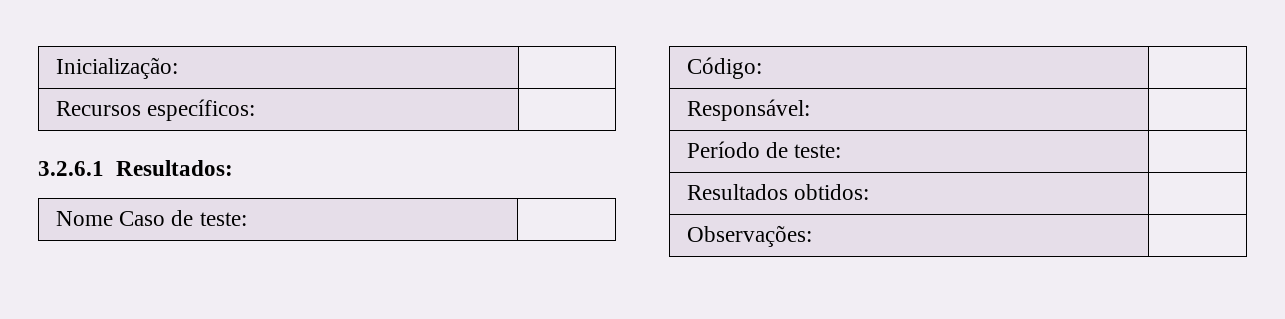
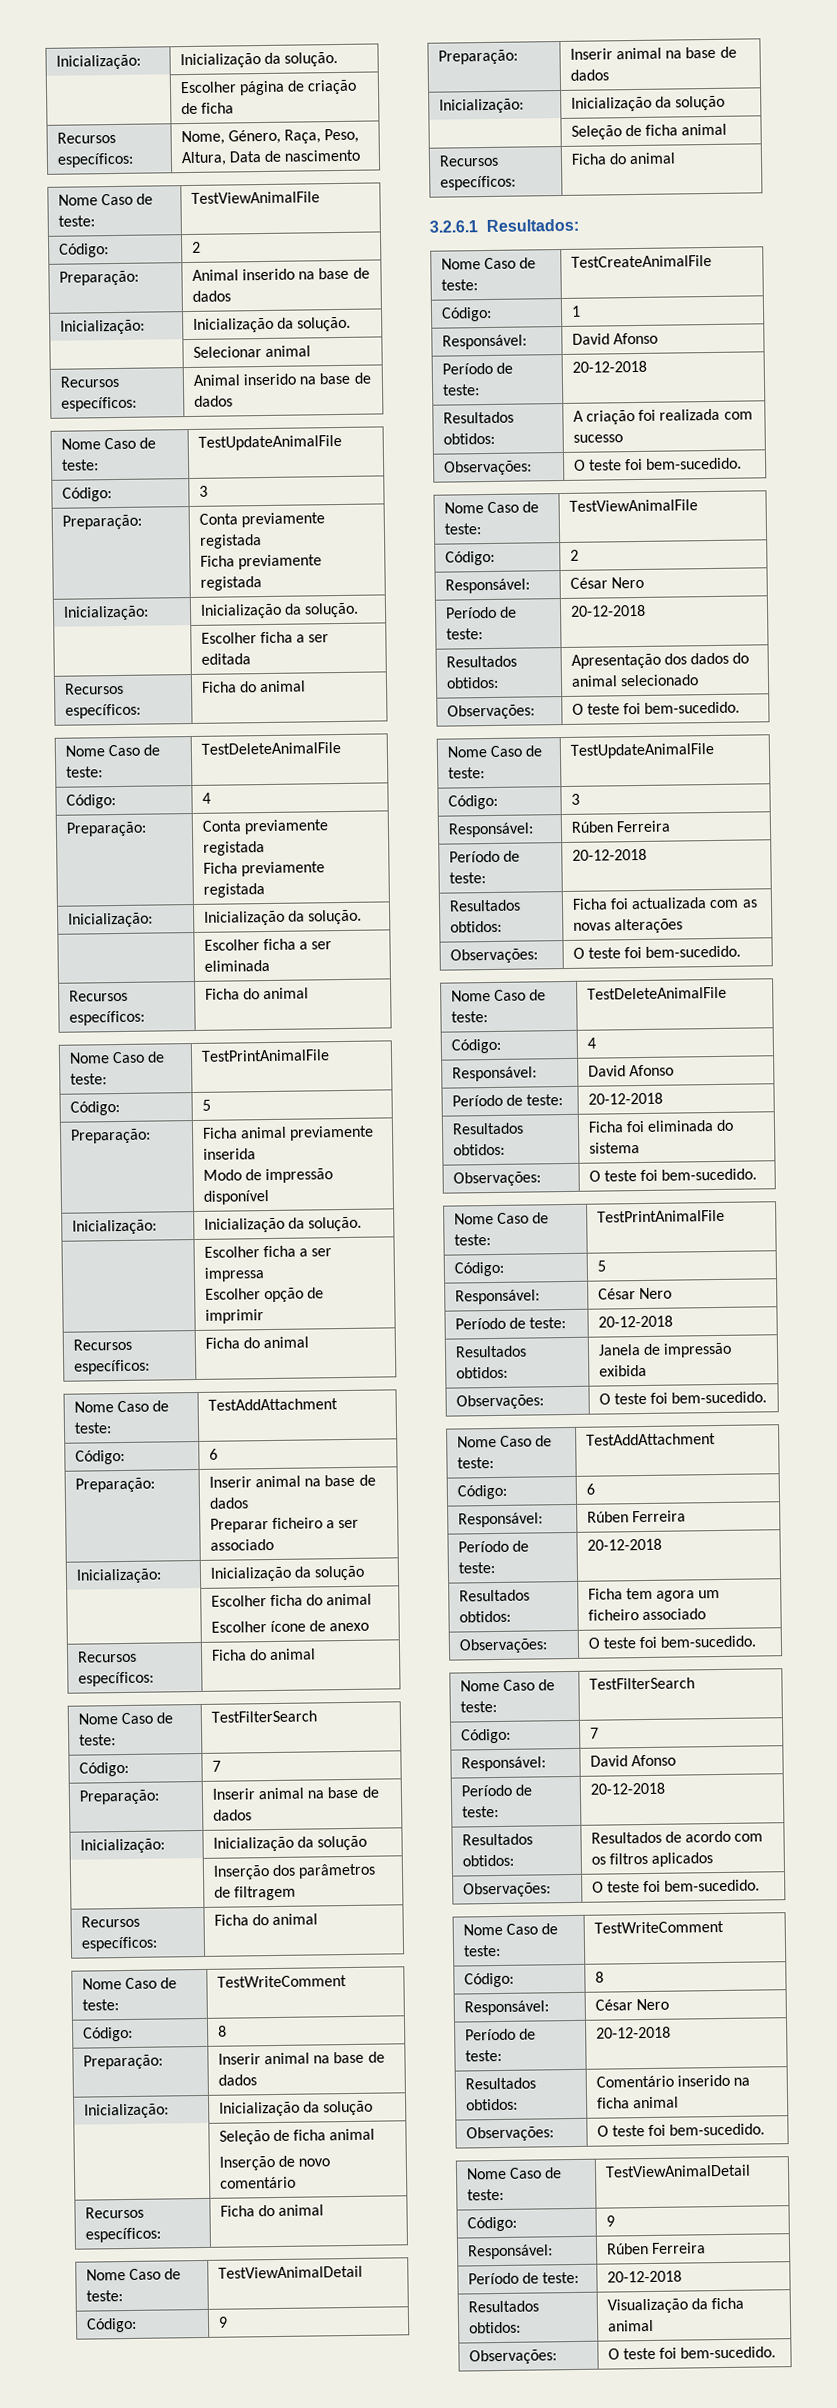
[56,57,179,79] [56,99,256,121] Inicialização: | // Recursos específicos: | -> [55,54,141,70] [179,51,339,69] [179,79,358,96] [180,102,235,115] [56,131,116,144] [56,152,134,168] [180,128,360,146] [180,149,361,167] [57,193,154,206] [57,215,95,227] [190,191,320,204] [58,243,109,258] [191,241,201,253] [58,270,139,286] [191,267,370,281] [191,290,231,302] [59,319,145,335] [192,316,352,333] [192,345,312,358] [59,375,119,388] [60,396,137,412] [192,372,371,386] [193,395,233,407] [60,437,157,450] [60,459,99,471] [197,434,342,451] [61,487,112,502] [198,485,208,497] [61,514,142,530] [198,512,326,528] [198,534,262,549] [199,554,323,570] [199,576,262,591] [62,605,149,621] [199,602,360,619] [200,631,330,644] [200,653,251,665] [63,682,124,695] [64,703,141,719] [200,680,307,693] [64,744,161,757] [65,766,103,778] [200,742,341,755] [65,794,116,809] [201,792,211,804] [65,821,147,837] [201,819,330,835] [202,841,265,856] [202,861,326,877] [202,883,265,898] [67,912,153,928] [203,909,363,926] [203,938,333,951] [203,959,270,972] [68,989,128,1002] [68,1010,145,1026] [204,987,310,1000] [68,1051,166,1064] [69,1073,107,1085] [200,1049,330,1062] [69,1101,120,1116] [201,1099,211,1111] [69,1128,151,1144] [201,1125,375,1141] [202,1148,256,1160] [202,1168,334,1184] [202,1190,269,1205] [71,1219,157,1235] [203,1216,363,1233] [203,1245,333,1258] [203,1267,265,1282] [204,1287,325,1303] [204,1309,264,1324] [72,1338,132,1351] [73,1359,150,1375] [204,1336,310,1349] [73,1400,170,1413] [73,1422,112,1434] [207,1398,338,1411] [74,1449,125,1465] [208,1448,218,1460] [74,1477,155,1493] [208,1474,376,1488] [208,1497,249,1509] [209,1517,360,1533] [209,1538,274,1551] [75,1568,162,1584] [209,1565,366,1582] [210,1593,373,1607] [210,1620,370,1633] [76,1650,137,1663] [77,1671,154,1687] [210,1648,317,1661] [77,1712,174,1725] [78,1734,116,1746] [210,1710,317,1723] [78,1761,129,1777] [211,1760,221,1772] [78,1789,160,1805] [211,1786,379,1800] [212,1809,252,1821] [79,1838,165,1854] [212,1835,368,1852] [212,1863,377,1880] [213,1885,297,1901] [80,1915,140,1928] [80,1936,158,1952] [213,1913,319,1926] [81,1977,178,1990] [81,1999,119,2011] [216,1975,347,1988] [82,2026,133,2042] [217,2025,227,2037] [82,2054,163,2070] [217,2051,385,2065] [217,2074,257,2086] [83,2103,169,2119] [218,2100,374,2117] [218,2128,376,2145] [218,2155,331,2171] [219,2176,296,2189] [84,2206,144,2219] [84,2227,161,2243] [219,2204,325,2217] [85,2268,182,2281] [85,2290,123,2302] [217,2265,363,2279] [85,2317,137,2333] [217,2316,228,2328] [437,49,518,65] [569,46,737,60] [569,69,609,81] [438,98,524,114] [570,95,726,112] [570,123,728,140] [438,154,499,167] [439,175,516,191] [570,152,677,165] Inicialização: | Inicialização da solução. // | Escolher página de criação de ficha // Recursos específicos: | Nome, Género, Raça, Peso, Altura, Data de nascimento // Nome Caso de teste: | TestViewAnimalFile // Código: | 2 // Preparação: | Animal inserido na base de dados // Inicialização: | Inicialização da solução. // | Selecionar animal // Recursos específicos: | Animal inserido na base de dados // Nome Caso de teste: | TestUpdateAnimalFile // Código: | 3 // Preparação: | Conta previamente registada // Ficha previamente registada // Inicialização: | Inicialização da solução. // | Escolher ficha a ser editada // Recursos específicos: | Ficha do animal // Nome Caso de teste: | TestDeleteAnimalFile // Código: | 4 // Preparação: | Conta previamente registada // Ficha previamente registada // Inicialização: | Inicialização da solução. // | Escolher ficha a ser eliminada // Recursos específicos: | Ficha do animal // Nome Caso de teste: | TestPrintAnimalFile // Código: | 5 // Preparação: | Ficha animal previamente inserida // Modo de impressão disponível // Inicialização: | Inicialização da solução. // | Escolher ficha a ser impressa // Escolher opção de imprimir // Recursos específicos: | Ficha do animal // Nome Caso de teste: | TestAddAttachment // Código: | 6 // Preparação: | Inserir animal na base de dados // Preparar ficheiro a ser associado // Inicialização: | Inicialização da solução // | Escolher ficha do animal // Escolher ícone de anexo // Recursos específicos: | Ficha do animal // Nome Caso de teste: | TestFilterSearch // Código: | 7 // Preparação: | Inserir animal na base de dados // Inicialização: | Inicialização da solução // | Inserção dos parâmetros de filtragem // Recursos específicos: | Ficha do animal // Nome Caso de teste: | TestWriteComment // Código: | 8 // Preparação: | Inserir animal na base de dados // Inicialização: | Inicialização da solução // | Seleção de ficha animal // Inserção de novo comentário // Recursos específicos: | Ficha do animal // Nome Caso de teste: | TestViewAnimalDetail // Código: | 9 // Preparação: | Inserir animal na base de dados // Inicialização: | Inicialização da solução // | Seleção de ficha animal // Recursos específicos: | Ficha do animal
[687,57,763,79] [687,99,811,121] [687,141,842,158] [687,184,870,200] [687,225,813,247] // Código: | // Responsável: | // Período de teste: | // Resultados obtidos: | // Observações: | -> [570,254,712,268] [440,306,492,322] [570,305,581,317] [441,334,527,350] [571,332,659,345] [441,362,514,375] [441,384,480,396] [571,360,647,373] [442,411,514,424] [442,432,495,445] [572,408,753,425] [572,434,623,443] [443,460,532,476] [573,457,743,471] [443,501,540,514] [443,523,482,535] [568,499,698,512] [444,550,495,566] [569,549,579,561] [444,578,530,594] [569,576,645,589] [444,606,518,619] [445,628,483,640] [569,604,646,617] [445,655,517,668] [445,676,499,689] [570,652,750,669] [570,674,700,687] [446,704,535,720] [571,701,741,715] [446,745,543,758] [447,767,485,779] [569,742,715,759] [447,794,498,810] [570,793,580,805] [447,822,534,838] [570,820,672,833] [448,850,521,863] [448,872,486,884] [571,848,647,861] [448,899,521,912] [449,920,502,933] [571,897,758,910] [572,918,684,934] [449,948,538,964] [572,945,742,959] [450,989,547,1002] [450,1011,488,1023] [586,986,727,1000] [450,1038,501,1054] [586,1037,596,1049] [451,1066,537,1082] [587,1064,675,1077] [451,1094,564,1107] [587,1092,663,1105] [451,1122,524,1135] [452,1143,505,1156] [587,1119,735,1133] [588,1142,640,1154] [452,1171,541,1187] [588,1168,758,1182] [453,1212,550,1225] [453,1234,491,1246] [596,1209,725,1223] [453,1261,504,1277] [596,1260,606,1272] [454,1289,540,1305] [597,1287,673,1300] [454,1317,567,1330] [597,1315,673,1328] [454,1345,527,1358] [455,1366,508,1379] [597,1342,733,1358] [598,1364,647,1377] [455,1394,544,1410] [598,1391,768,1405] [456,1435,553,1448] [456,1457,494,1469] [585,1433,716,1446] [456,1484,507,1500] [585,1483,595,1495] [457,1512,543,1528] [586,1510,687,1523] [457,1540,530,1553] [457,1562,495,1574] [586,1538,662,1551] [458,1589,530,1602] [458,1610,511,1623] [587,1587,721,1602] [587,1608,707,1621] [458,1638,548,1654] [587,1635,757,1649] [459,1679,556,1692] [459,1700,497,1713] [588,1677,695,1690] [460,1728,511,1744] [589,1727,599,1739] [460,1756,546,1772] [589,1754,677,1767] [460,1784,533,1797] [461,1805,499,1818] [589,1782,665,1795] [461,1833,533,1846] [461,1854,514,1867] [590,1830,764,1844] [590,1852,714,1867] [462,1882,551,1898] [591,1879,761,1893] [462,1923,559,1936] [462,1944,501,1957] [593,1920,724,1934] [463,1972,514,1988] [594,1971,604,1983] [463,2000,549,2016] [594,1998,670,2011] [464,2028,537,2041] [464,2049,502,2062] [595,2026,671,2039] [464,2077,536,2090] [465,2098,518,2111] [595,2074,751,2088] [596,2096,680,2109] [465,2126,554,2142] [596,2123,766,2137] [465,2167,563,2180] [466,2188,504,2201] [604,2164,751,2178] [466,2216,517,2232] [605,2215,615,2227] [466,2244,553,2260] [605,2242,707,2255] [467,2271,580,2285] [606,2270,682,2283] [467,2300,539,2313] [468,2321,521,2334] [606,2297,745,2314] [607,2319,654,2332] [468,2349,557,2365] [607,2346,777,2360] TestCreateAnimalFile // Código: | 1 // Responsável: | David Afonso // Período de teste: | 20-12-2018 // Resultados obtidos: | A criação foi realizada com sucesso // Observações: | O teste foi bem-sucedido. // Nome Caso de teste: | TestViewAnimalFile // Código: | 2 // Responsável: | César Nero // Período de teste: | 20-12-2018 // Resultados obtidos: | Apresentação dos dados do animal selecionado // Observações: | O teste foi bem-sucedido. // Nome Caso de teste: | TestUpdateAnimalFile // Código: | 3 // Responsável: | Rúben Ferreira // Período de teste: | 20-12-2018 // Resultados obtidos: | Ficha foi actualizada com as novas alterações // Observações: | O teste foi bem-sucedido. // Nome Caso de teste: | TestDeleteAnimalFile // Código: | 4 // Responsável: | David Afonso // Período de teste: | 20-12-2018 // Resultados obtidos: | Ficha foi eliminada do sistema // Observações: | O teste foi bem-sucedido. // Nome Caso de teste: | TestPrintAnimalFile // Código: | 5 // Responsável: | César Nero // Período de teste: | 20-12-2018 // Resultados obtidos: | Janela de impressão exibida // Observações: | O teste foi bem-sucedido. // Nome Caso de teste: | TestAddAttachment // Código: | 6 // Responsável: | Rúben Ferreira // Período de teste: | 20-12-2018 // Resultados obtidos: | Ficha tem agora um ficheiro associado // Observações: | O teste foi bem-sucedido. // Nome Caso de teste: | TestFilterSearch // Código: | 7 // Responsável: | David Afonso // Período de teste: | 20-12-2018 // Resultados obtidos: | Resultados de acordo com os filtros aplicados // Observações: | O teste foi bem-sucedido. // Nome Caso de teste: | TestWriteComment // Código: | 8 // Responsável: | César Nero // Período de teste: | 20-12-2018 // Resultados obtidos: | Comentário inserido na ficha animal // Observações: | O teste foi bem-sucedido. // Nome Caso de teste: | TestViewAnimalDetail // Código: | 9 // Responsável: | Rúben Ferreira // Período de teste: | 20-12-2018 // Resultados obtidos: | Visualização da ficha animal // Observações: | O teste foi bem-sucedido.

